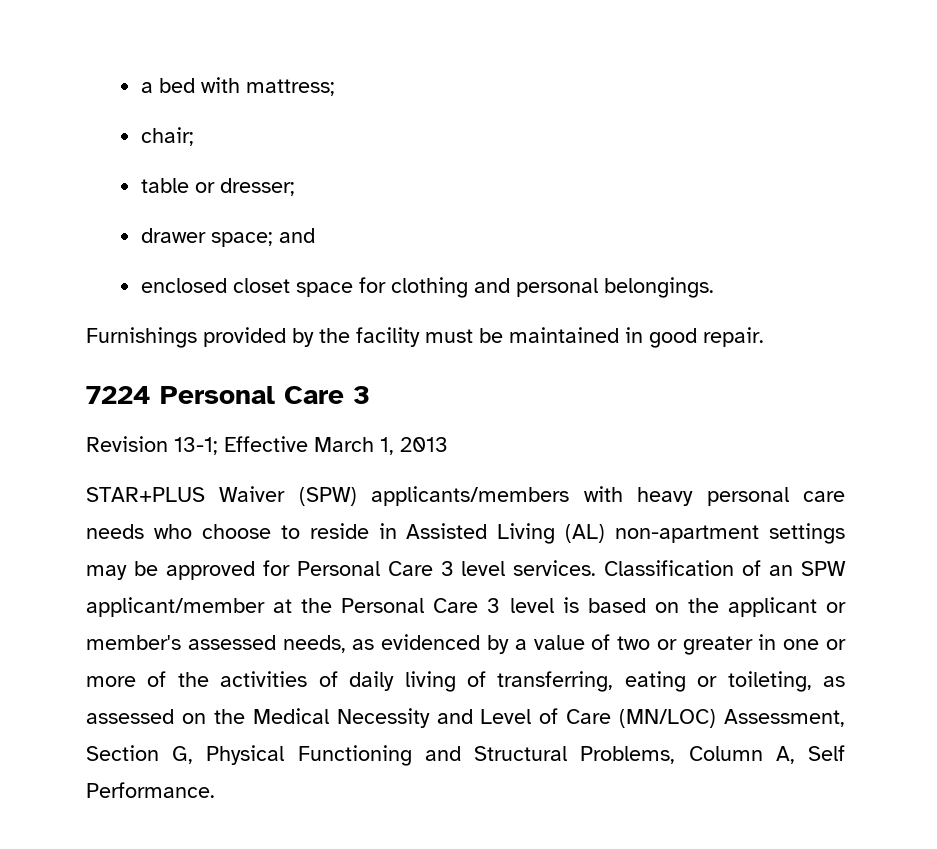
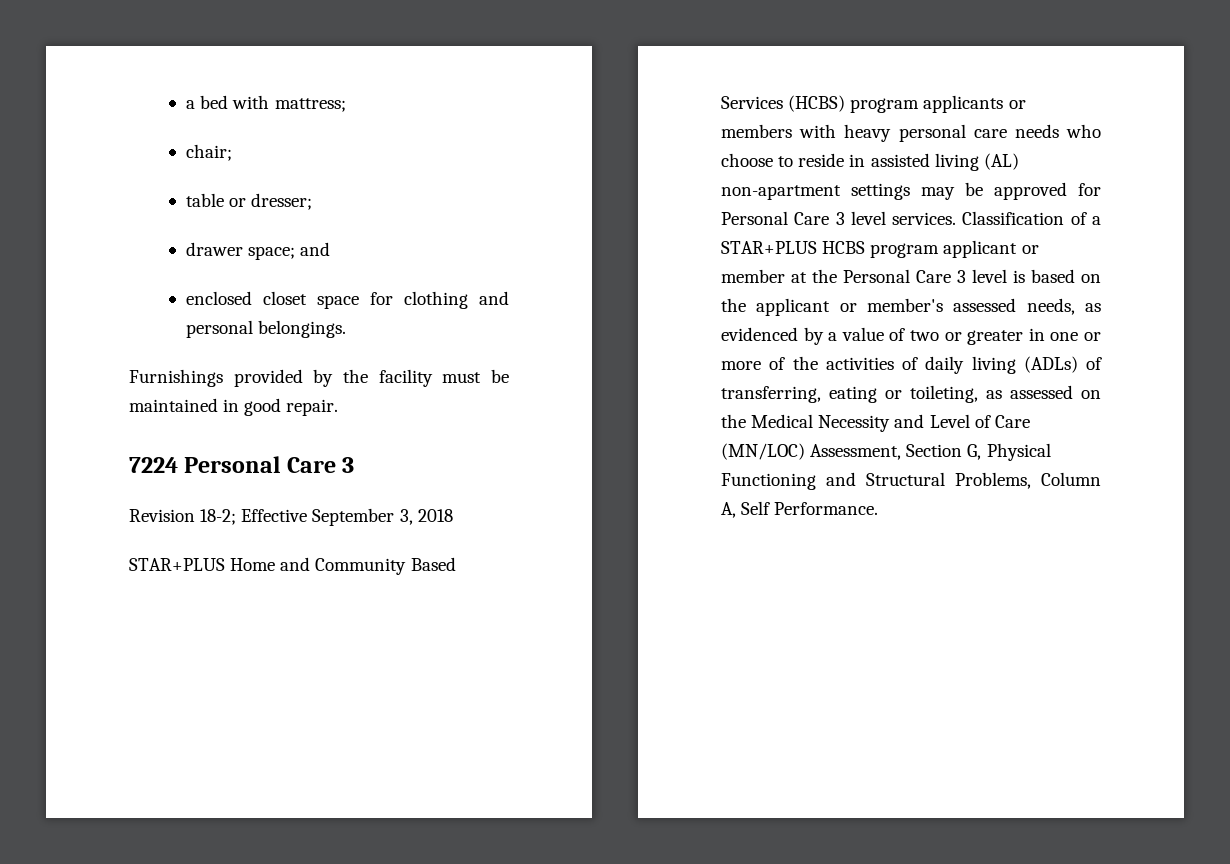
[174,436,448,455] [86,486,570,506] 13-1; Effective March 1, 2013 // STAR+PLUS Waiver (SPW) applicants/members -> [200,508,453,526] [129,557,456,575] [721,95,1026,113] [721,124,792,138] 18-2; Effective September 3, 2018 // STAR+PLUS Home and Community Based Services (HCBS) program applicants or members
[406,523,556,544] Assisted Living -> [870,153,979,171] assisted living
[769,561,846,576] [86,597,265,617] an SPW applicant/member -> [1092,216,1101,225] [721,240,1039,258] [721,269,785,283] a STAR+PLUS HCBS program applicant or member
(456, 681) none -> [1023,356,1078,373] (ADLs)

